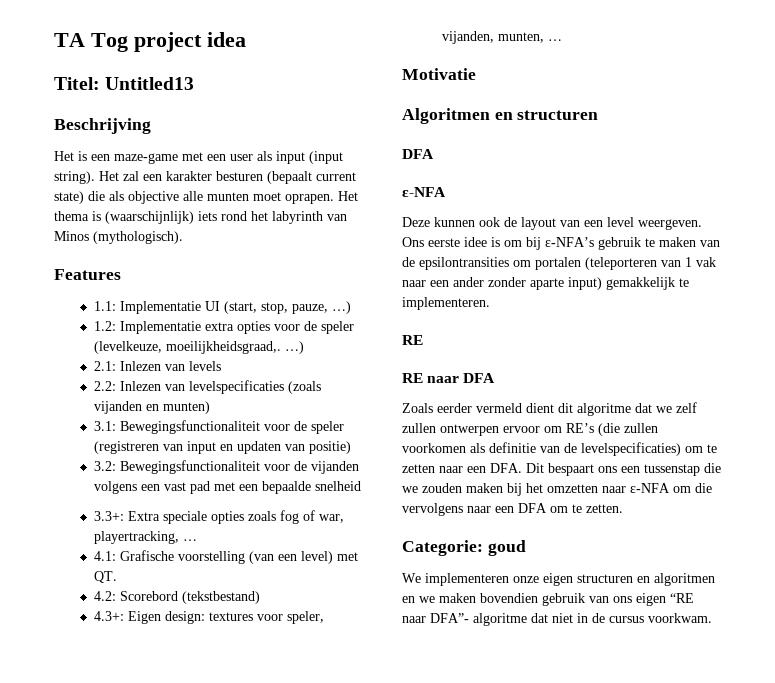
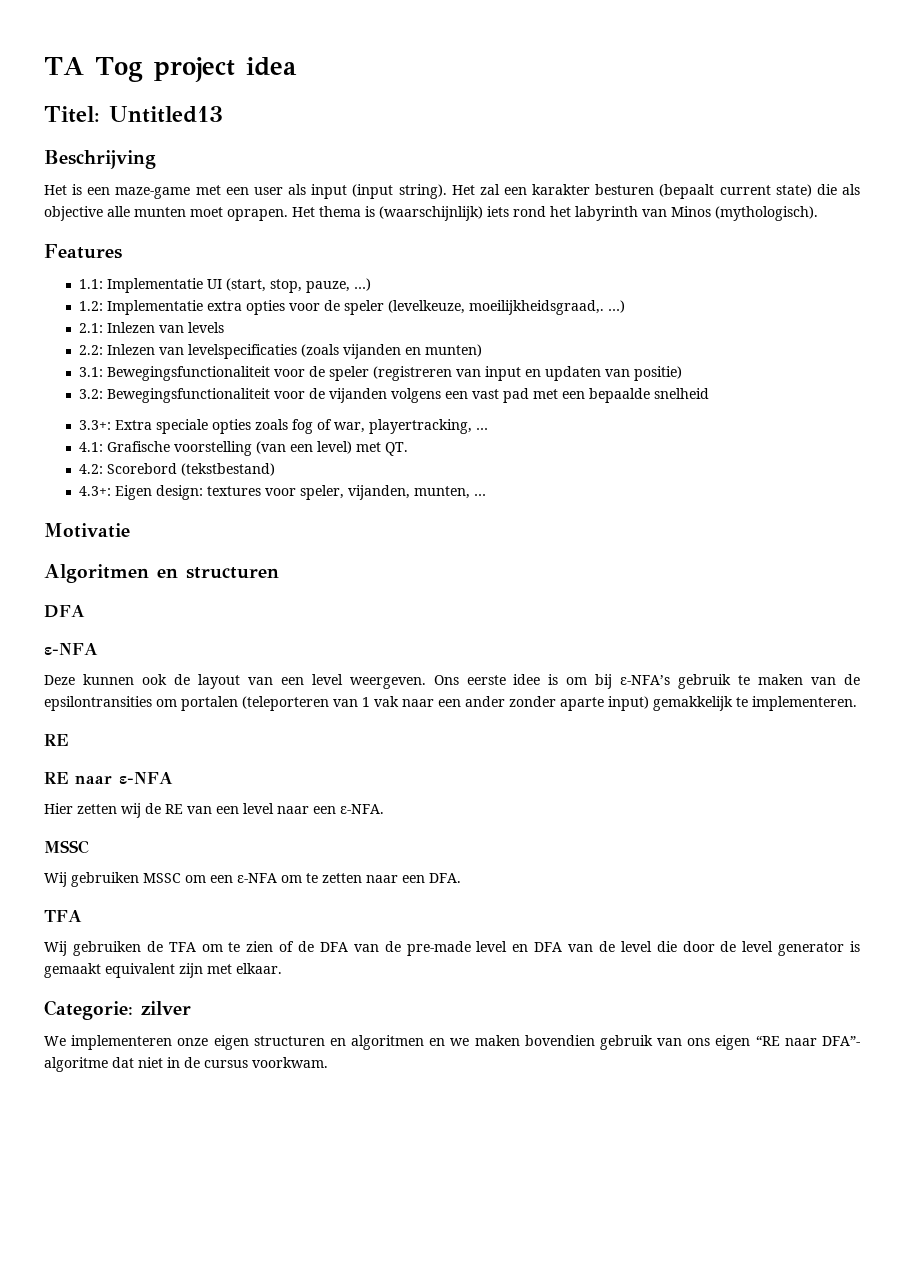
[463,373,496,383] [402,402,697,416] [402,423,658,436] [402,442,681,456] DFA // Zoals eerder vermeld dient dit algoritme dat we zelf zullen ontwerpen ervoor om RE’s (die zullen voorkomen als definitie van de levelspecificaties) -> [119,772,173,784] [44,803,384,818] [44,840,89,854] [44,872,277,887] ε-NFA // Hier zetten wij de RE van een level naar een ε-NFA. // MSSC // Wij gebruiken MSSC om een ε-NFA
[526,463,721,476] [402,483,712,496] [402,503,623,516] Dit bespaart ons een tussenstap die we zouden maken bij het omzetten naar ε-NFA om die vervolgens naar een DFA om te zetten. -> [44,910,82,922] [44,941,860,956] [44,963,282,978] // TFA // Wij gebruiken de TFA om te zien of de DFA van de pre-made level en DFA van de level die door de level generator is gemaakt equivalent zijn met elkaar.
[487,540,526,556] goud -> [141,1001,191,1015] zilver

